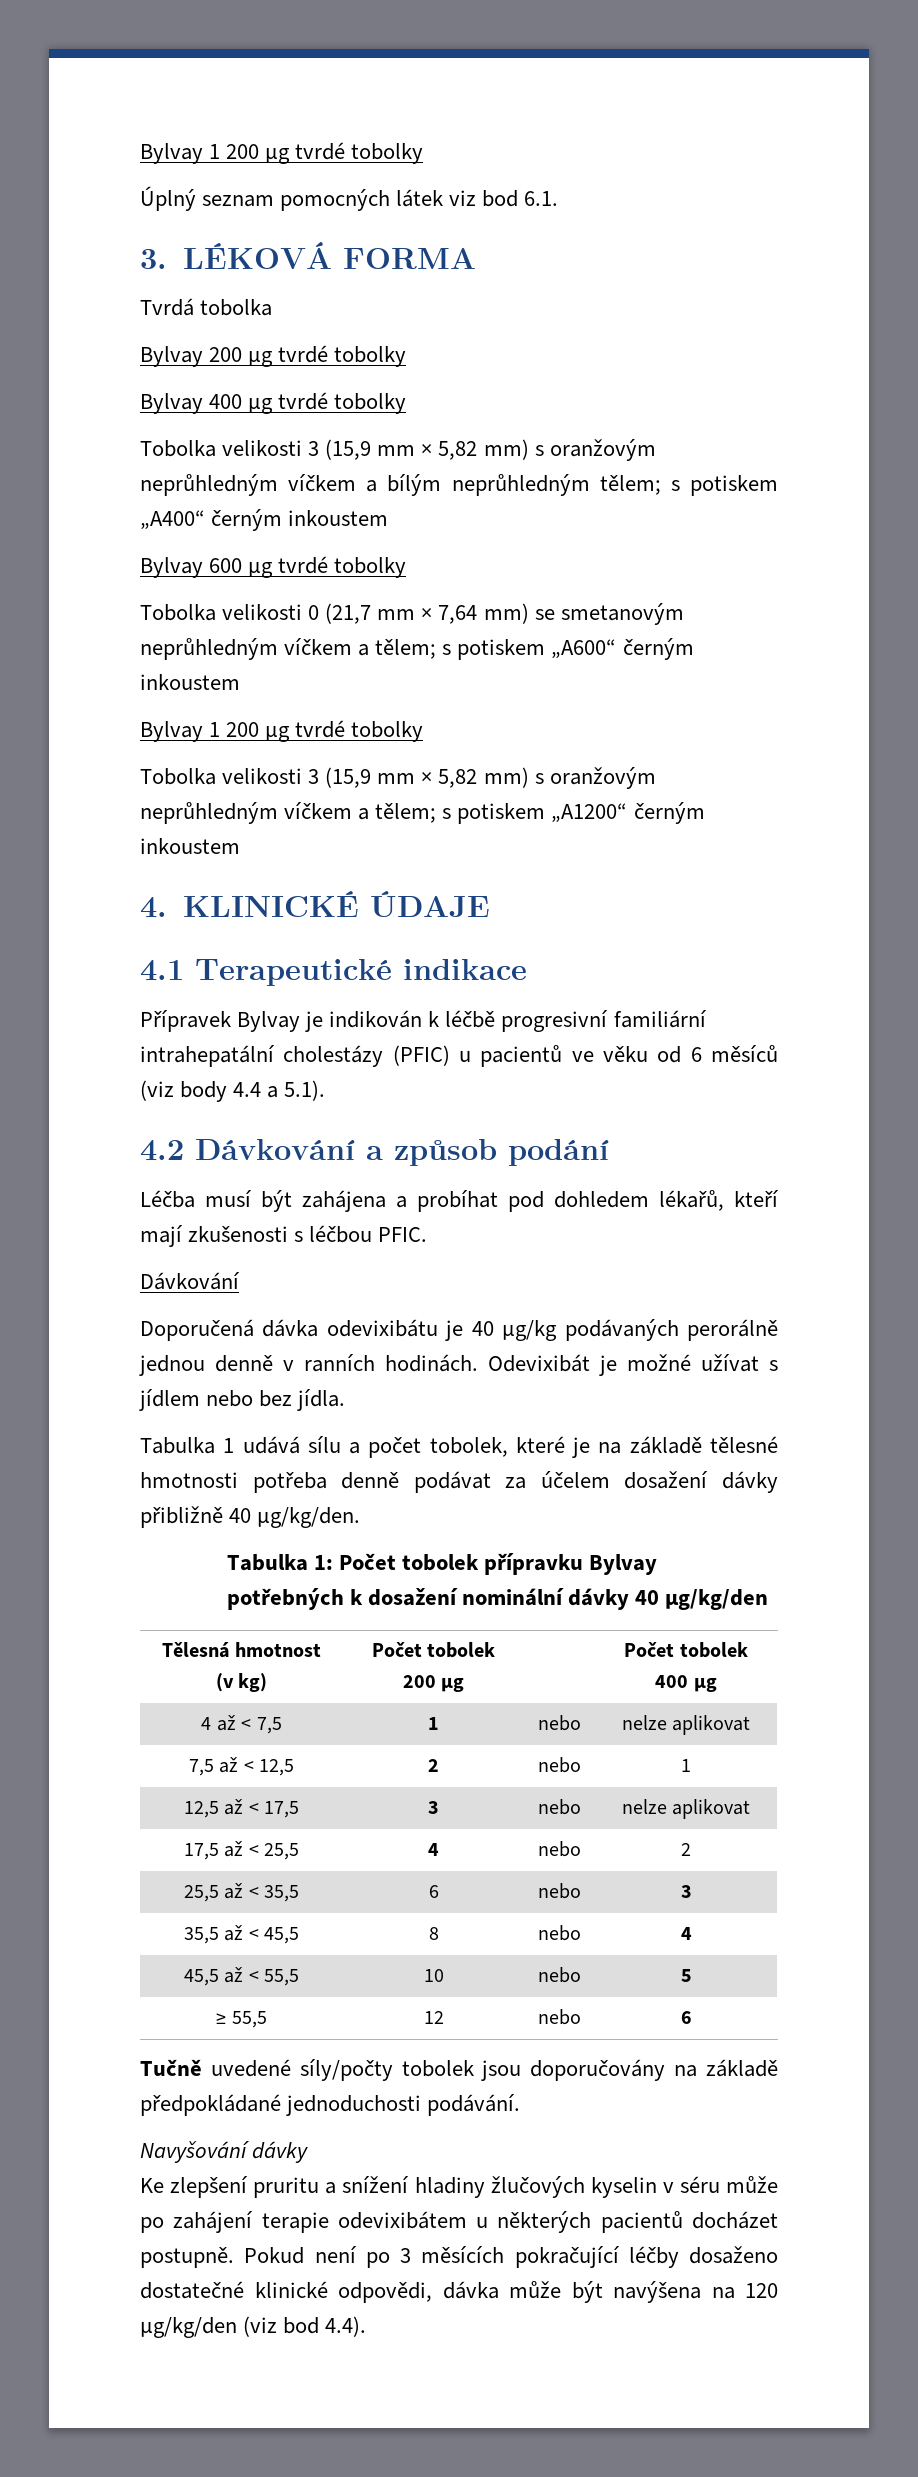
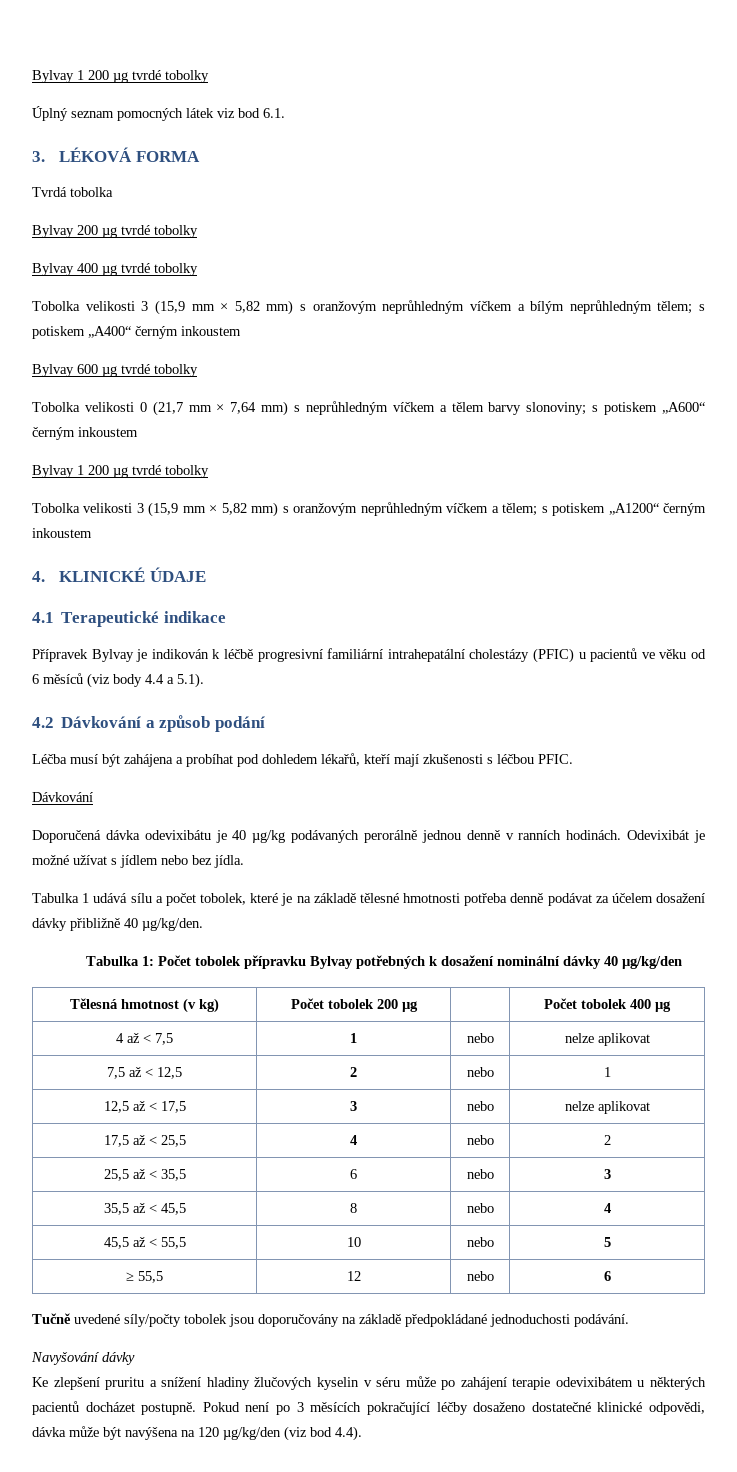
[534,603,684,625] [140,638,437,660] se smetanovým neprůhledným víčkem a tělem; -> [294,401,587,415] s neprůhledným víčkem a tělem barvy slonoviny;

